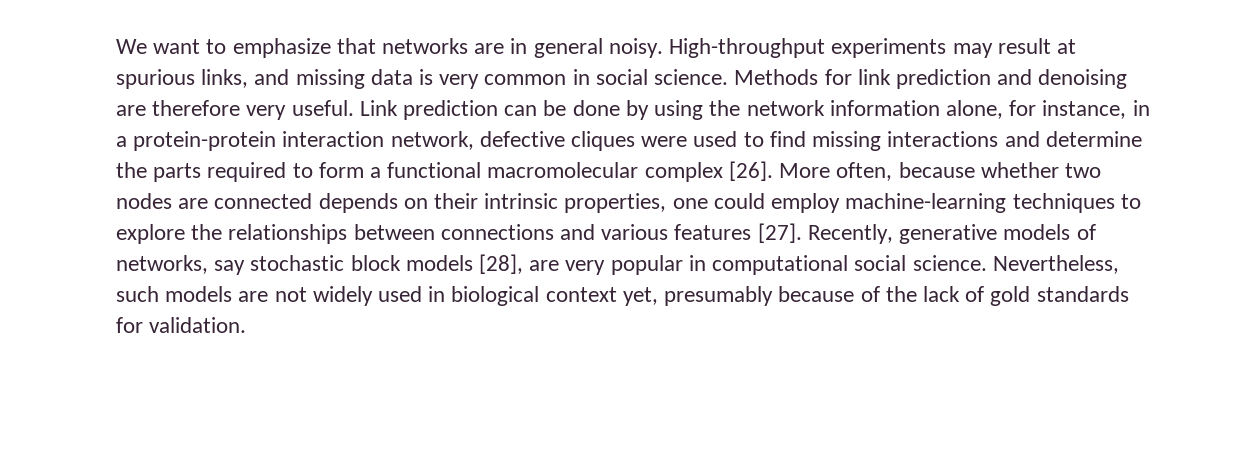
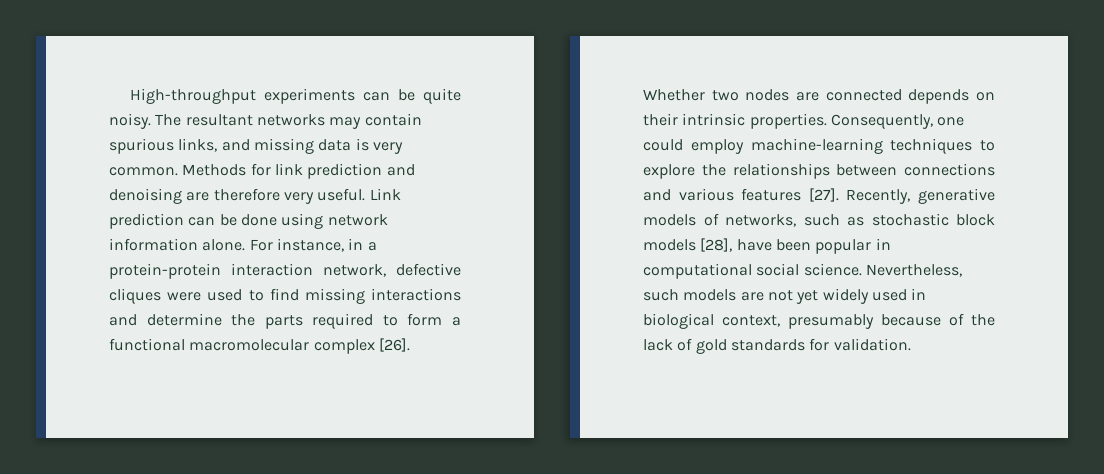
[116,38,1076,58] We want to emphasize that networks are in general noisy. High-throughput experiments may result at -> [130,88,461,104] [109,113,422,129] High-throughput experiments can be quite noisy. The resultant networks may contain
[484,69,729,85] common in social science. -> [109,167,178,176] common.
[625,100,1037,120] by using the network information alone, for -> [281,213,388,229] [109,238,273,251] using network information alone. For
[779,162,1059,181] More often, because whether -> [643,89,705,101] Whether
[564,193,667,213] properties, -> [749,113,933,129] properties. Consequently,
[214,260,246,275] say -> [803,214,864,226] such as
[529,260,606,275] are very -> [736,239,811,251] have been
(307, 294) none -> [796,290,819,304] yet
[545,287,658,306] context yet, -> [722,315,780,327] context,

